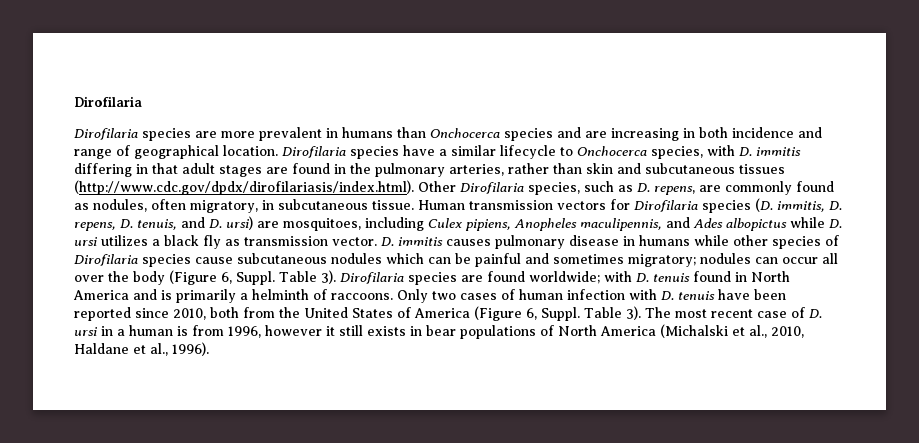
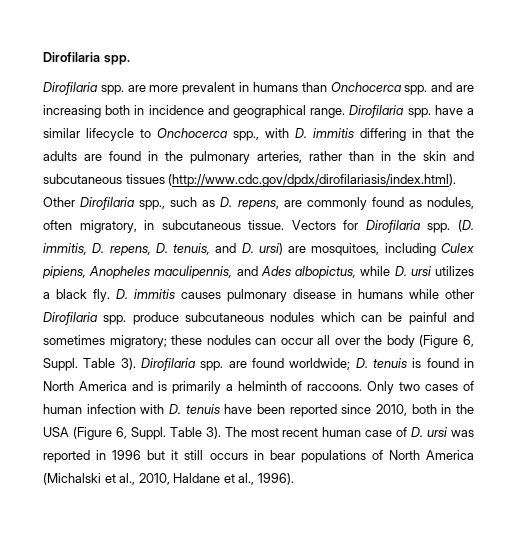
[74,96,142,107] [74,128,191,141] Dirofilaria // Dirofilaria species -> [43,52,130,65] [43,82,124,95] Dirofilaria spp. // Dirofilaria spp.
[504,128,553,141] species -> [404,85,428,95] spp.
[683,127,822,138] [74,145,399,159] in both incidence and range of geographical location. Dirofilaria species -> [105,105,431,118] both in incidence and geographical range. Dirofilaria spp.
[651,146,703,159] species, -> [233,131,259,141] spp.,
[182,163,262,177] adult stages -> [456,128,474,138] [43,151,77,161] the adults
(582, 168) none -> [381,151,416,161] in the
[528,182,580,195] species, -> [139,200,166,210] spp.,
[418,200,606,210] Human transmission vectors -> [291,220,336,230] Vectors
[702,200,751,213] species -> [427,223,451,233] spp.
[726,218,787,231] albopictus -> [295,266,357,279] albopictus,
[203,235,377,249] fly as transmission vector. -> [93,289,110,302] fly.
[772,235,839,249] [74,254,233,267] species of Dirofilaria species cause -> [43,312,179,325] Dirofilaria spp. produce
(696, 260) none -> [171,335,203,345] these
[408,272,457,285] species -> [200,361,224,371] spp.
[604,271,690,282] with D. tenuis -> [355,358,422,368] D. tenuis is
[243,307,470,318] from the United States of America -> [441,404,475,414] [43,427,69,437] in the USA
(753, 313) none -> [322,427,362,437] human
[101,325,322,338] in a human is from 1996, however -> [451,430,475,437] [43,450,166,463] was reported in 1996 but
[367,326,406,336] exists -> [209,453,248,460] occurs

